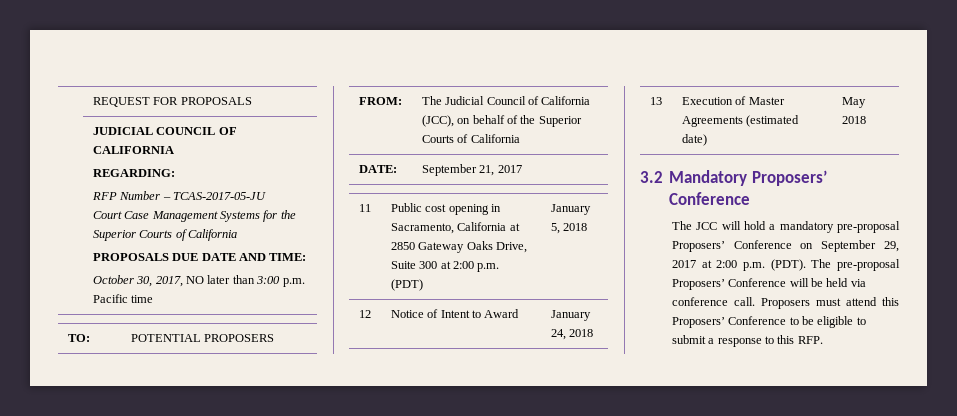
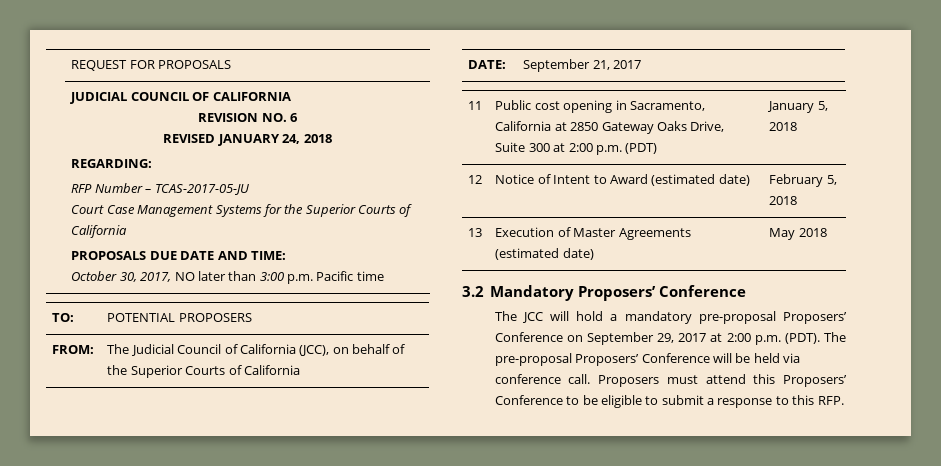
(174, 150) none -> [198,113,298,122] [163,134,332,146] // REVISION NO. 6 // REVISED JANUARY 24, 2018
[550,310,591,321] [550,329,566,340] | January 24, -> [651,174,750,186] [769,174,837,187] (estimated date) | February 5,

